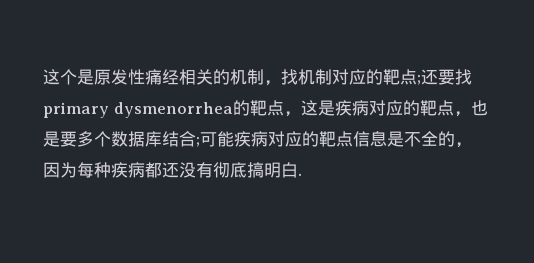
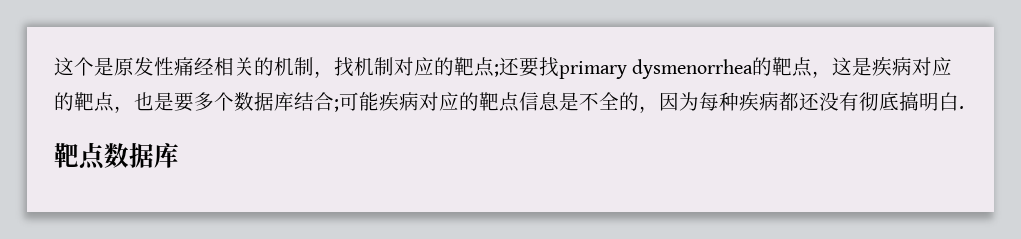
(302, 174) none -> [54,142,179,170] // 靶点数据库

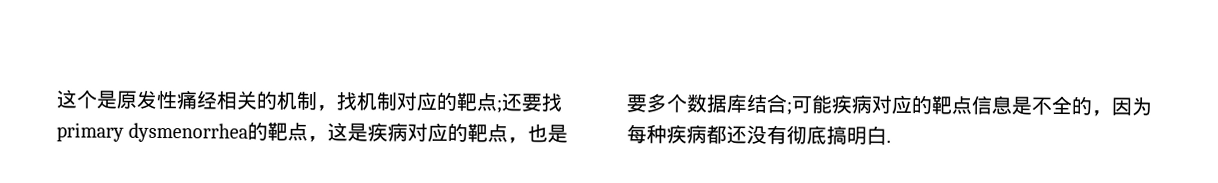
[54,142,179,170] // 靶点数据库 -> (891, 141) none

